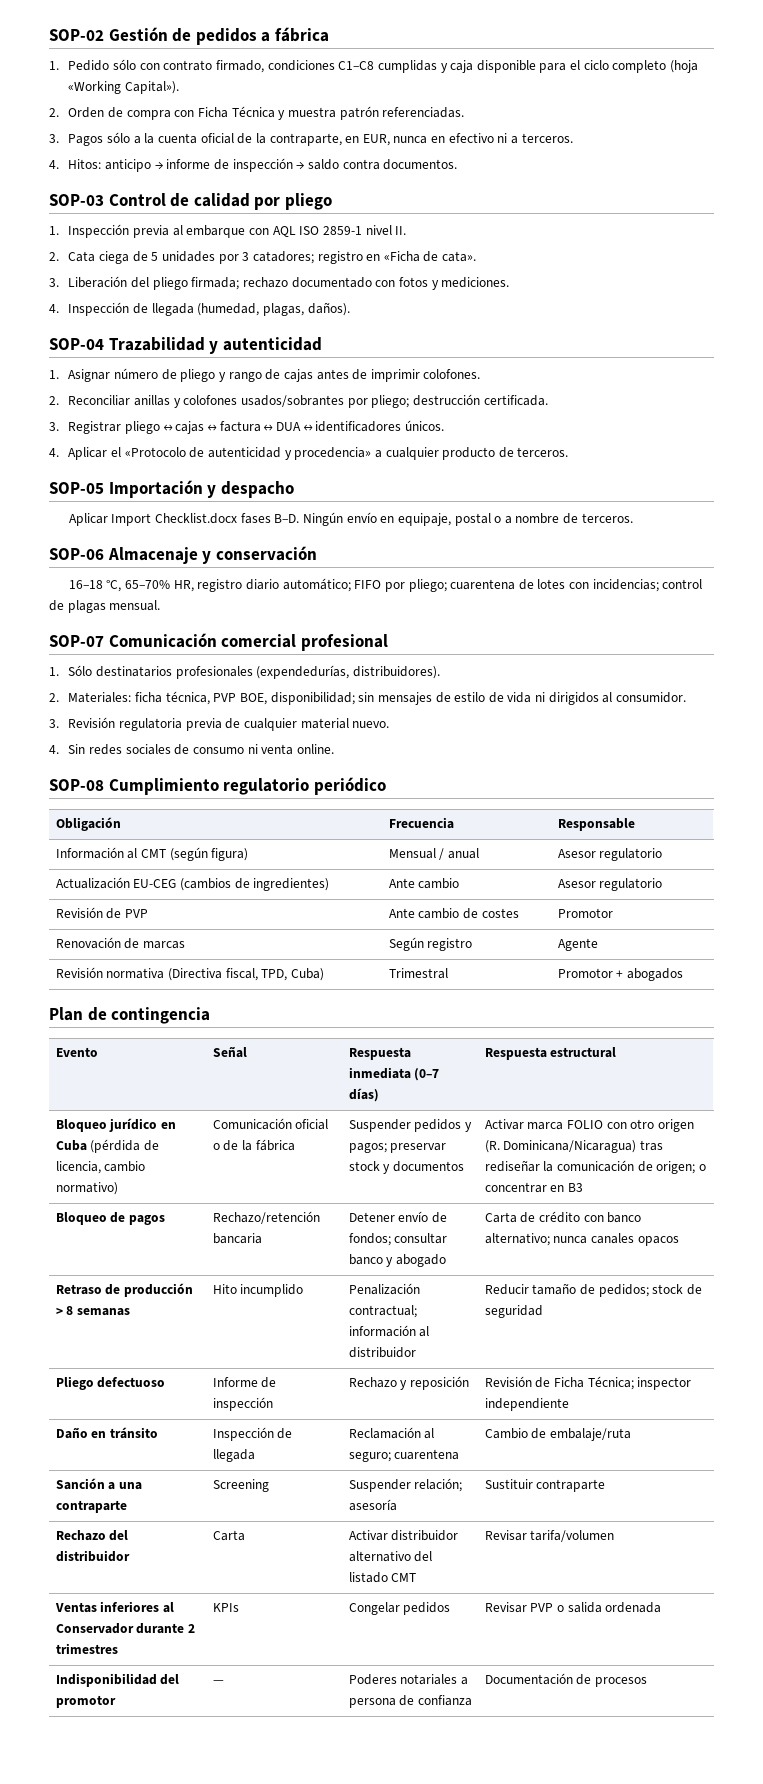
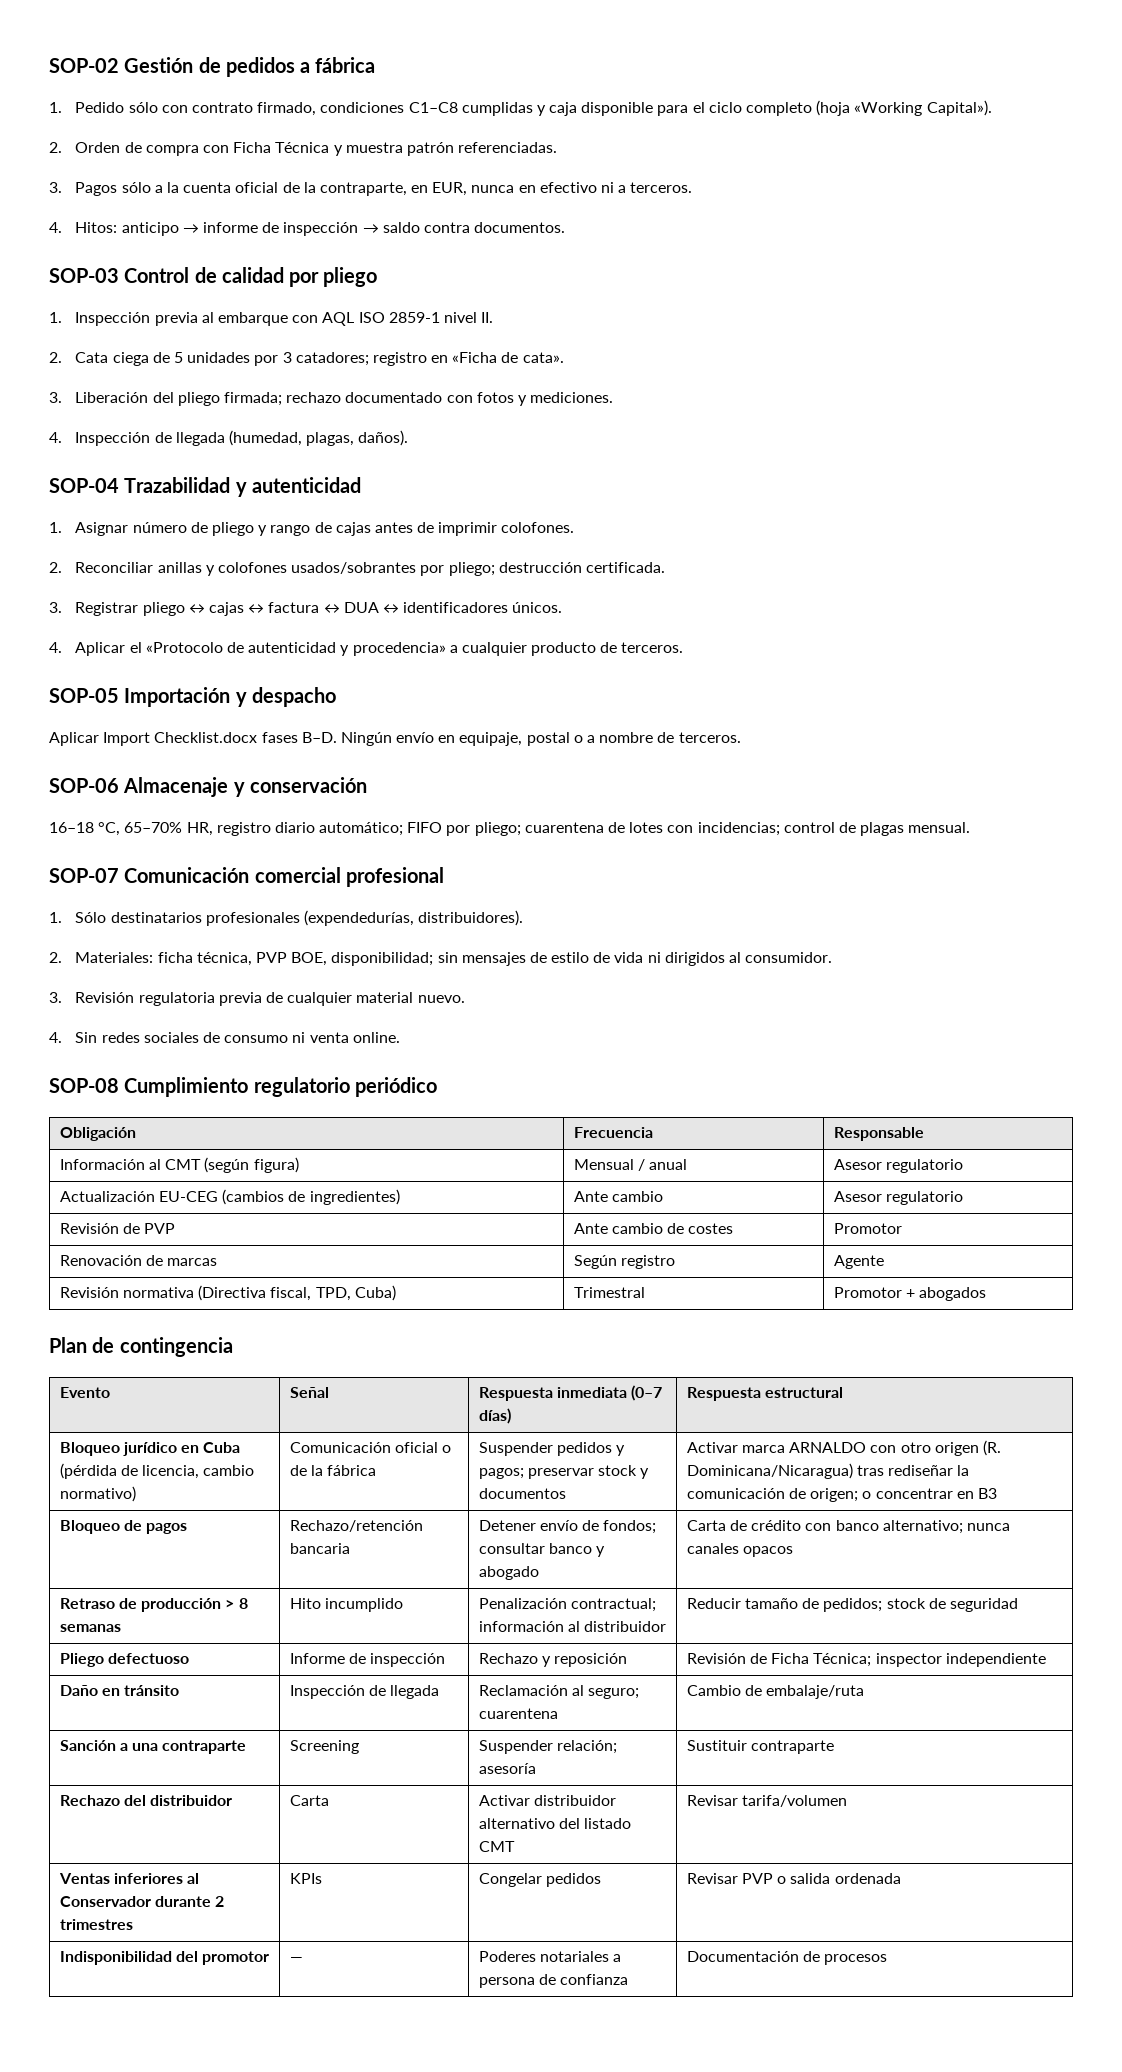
[566,1120,603,1129] FOLIO -> [789,1442,867,1453] ARNALDO

